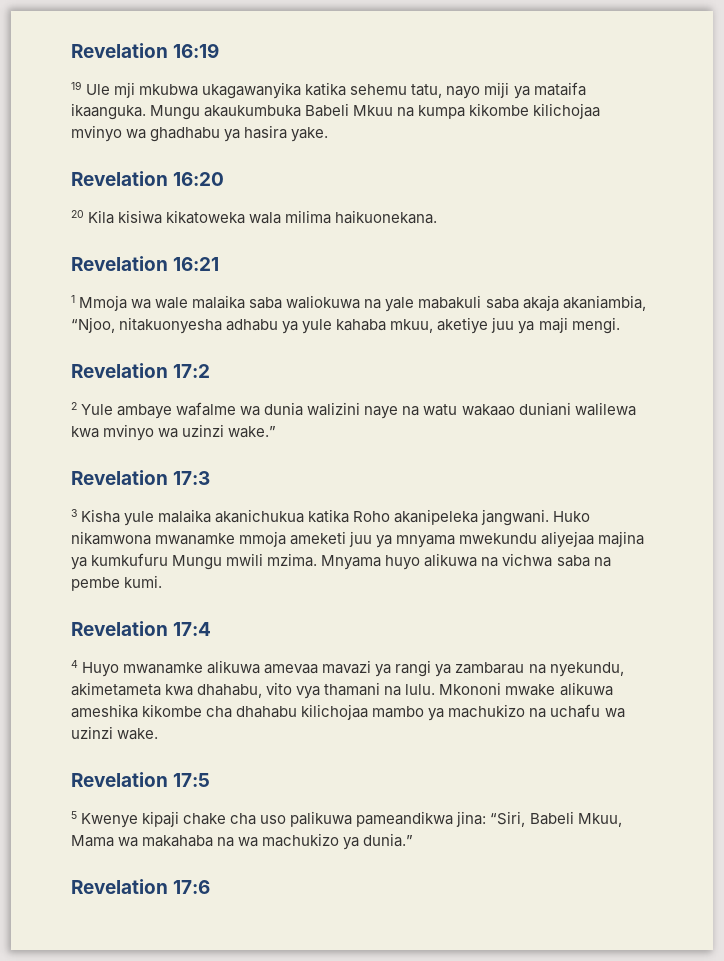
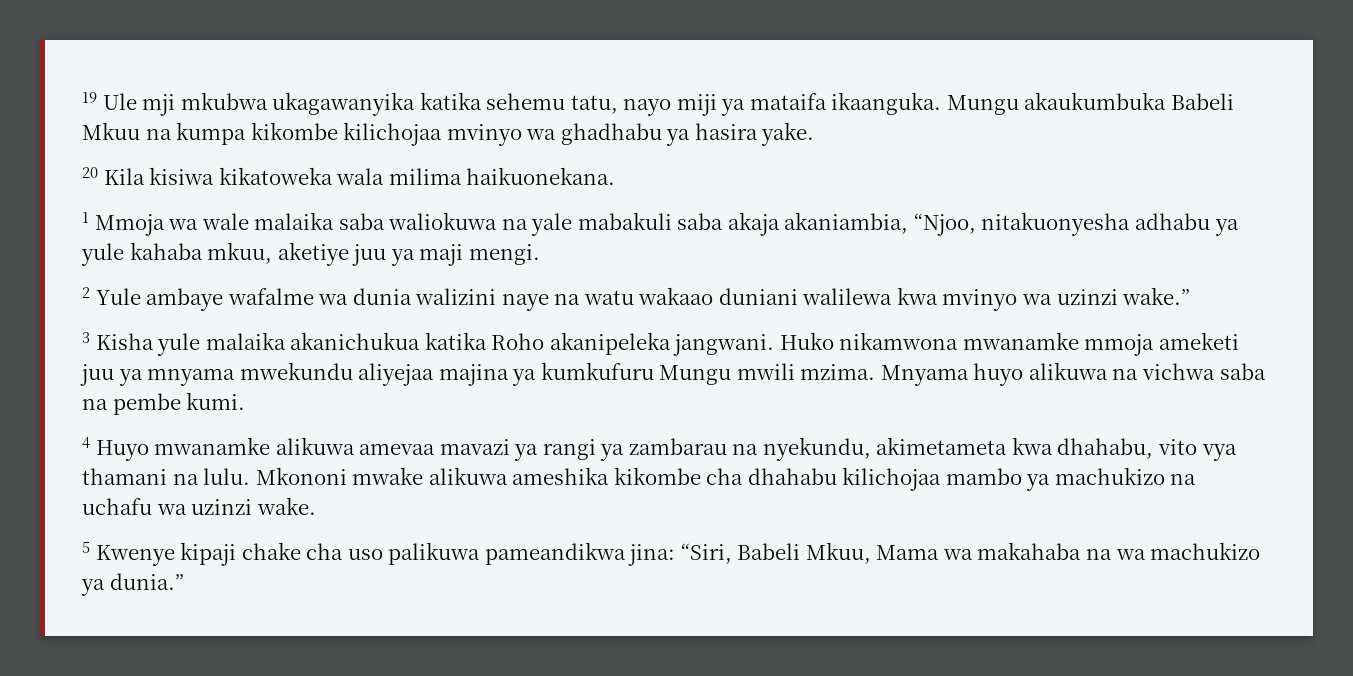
[71,43,220,58] Revelation 16:19 // -> (82, 97) none
[71,171,225,186] // Revelation 16:20 -> (815, 134) none
[71,256,220,271] // Revelation 16:21 -> (616, 176) none
[71,363,211,378] // Revelation 17:2 -> (540, 254) none
[71,470,211,485] // Revelation 17:3 -> (1191, 296) none
[71,621,212,636] // Revelation 17:4 -> (246, 401) none
[71,772,211,787] // Revelation 17:5 -> (316, 506) none
[71,879,211,894] // Revelation 17:6 -> (184, 581) none

